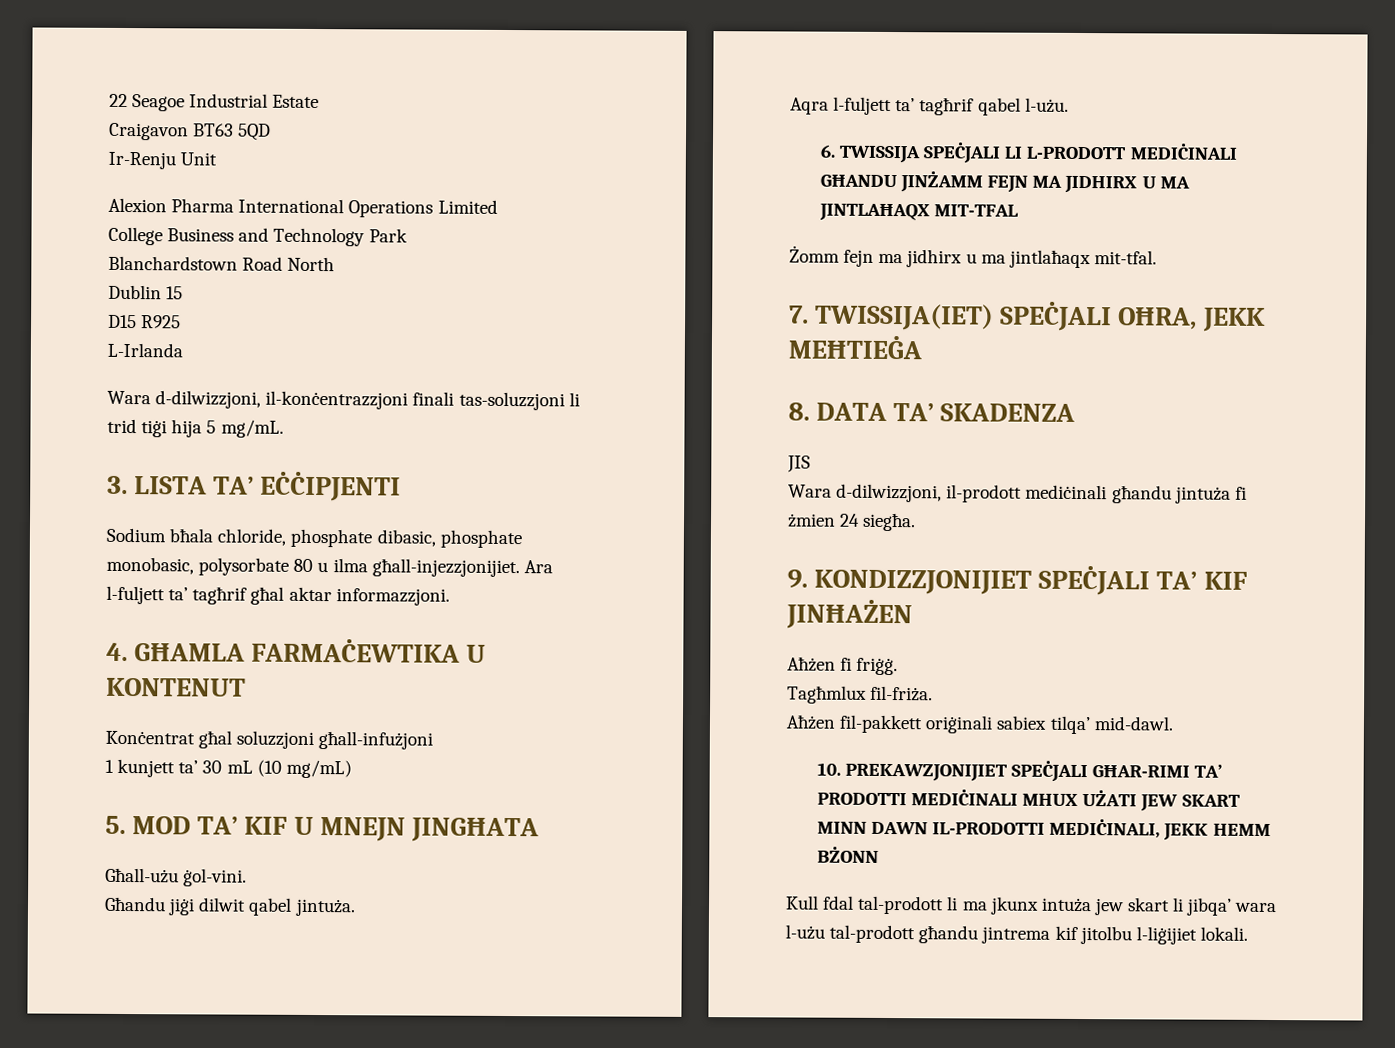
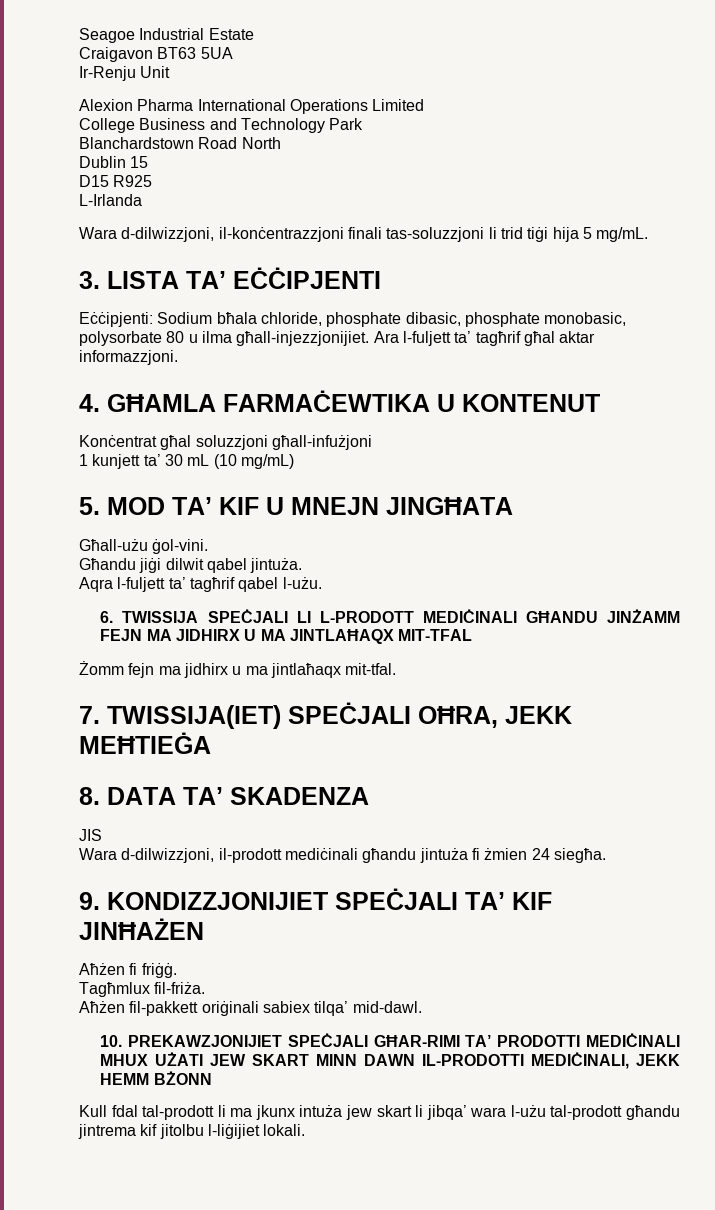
[109,93,128,108] 22 -> (79, 35) none
[238,123,272,141] 5QD -> [200,47,233,59] 5UA
(402, 486) none -> [79,312,153,327] Eċċipjenti:

